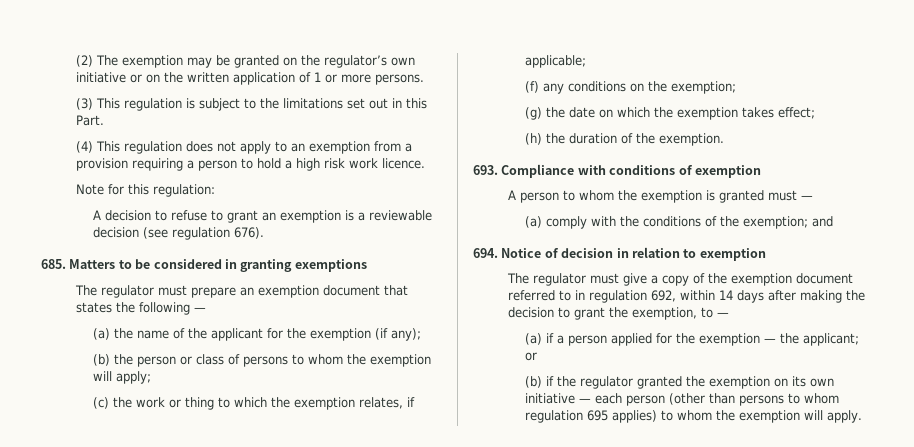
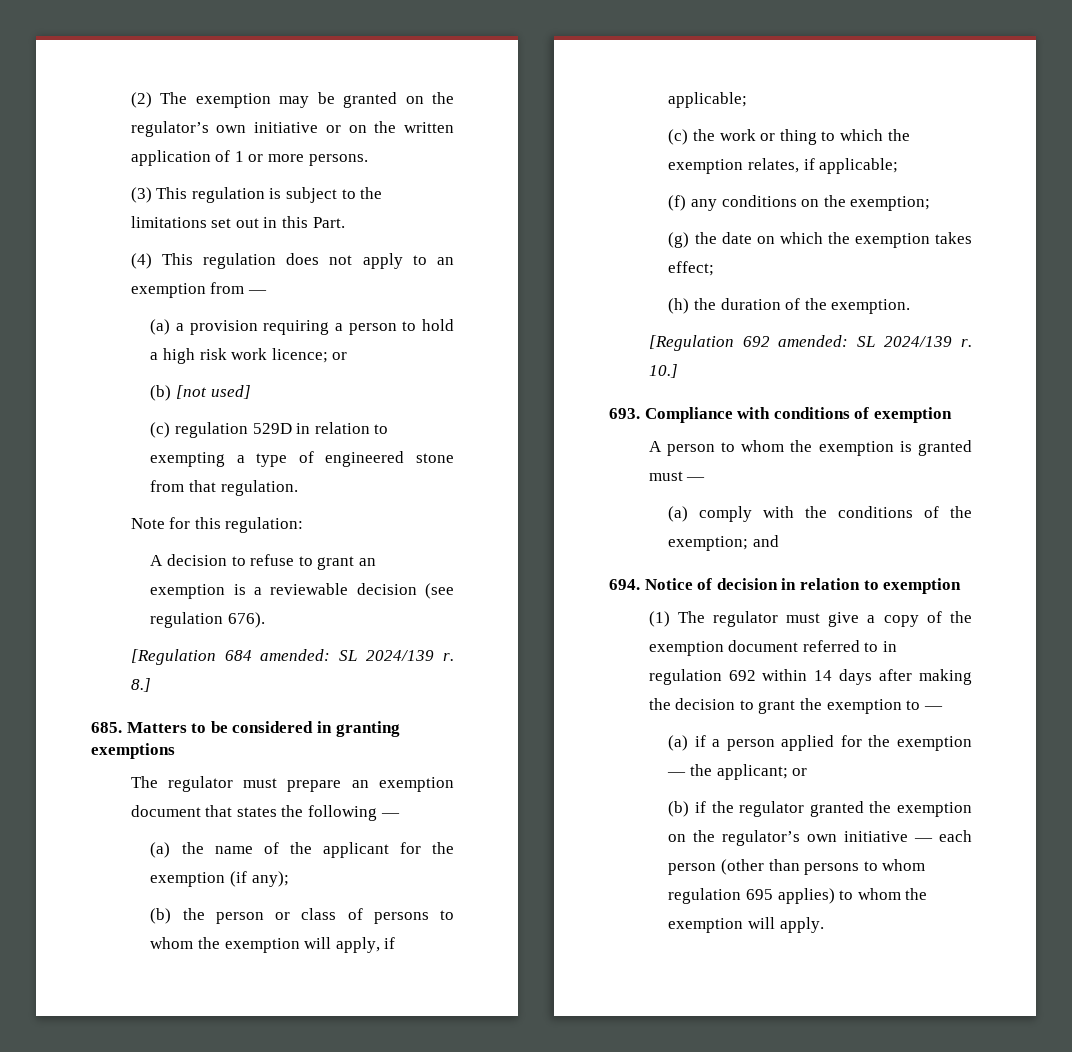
(401, 146) none -> [247,290,267,294] [150,319,171,335] — // (a)
[381,158,425,169] licence. -> [271,348,348,363] [150,385,251,401] [150,422,389,438] [150,451,454,467] [150,480,298,496] licence; or // (b) [not used] // (c) regulation 529D in relation to exempting a type of engineered stone from that regulation.
(264, 233) none -> [130,649,455,665] [130,678,151,692] // [Regulation 684 amended: SL 2024/139 r. 8.]
[115,371,151,384] apply; -> [335,937,396,953] [668,92,748,108] apply, if applicable;
(724, 139) none -> [648,335,973,351] [648,364,678,378] // [Regulation 692 amended: SL 2024/139 r. 10.]
(766, 254) none -> [648,611,670,627] (1)
[650,290,676,302] 692, -> [728,670,756,681] 692
[631,307,697,320] exemption, -> [826,699,902,714] exemption
[791,376,806,387] its -> [693,830,801,846] the regulator’s

